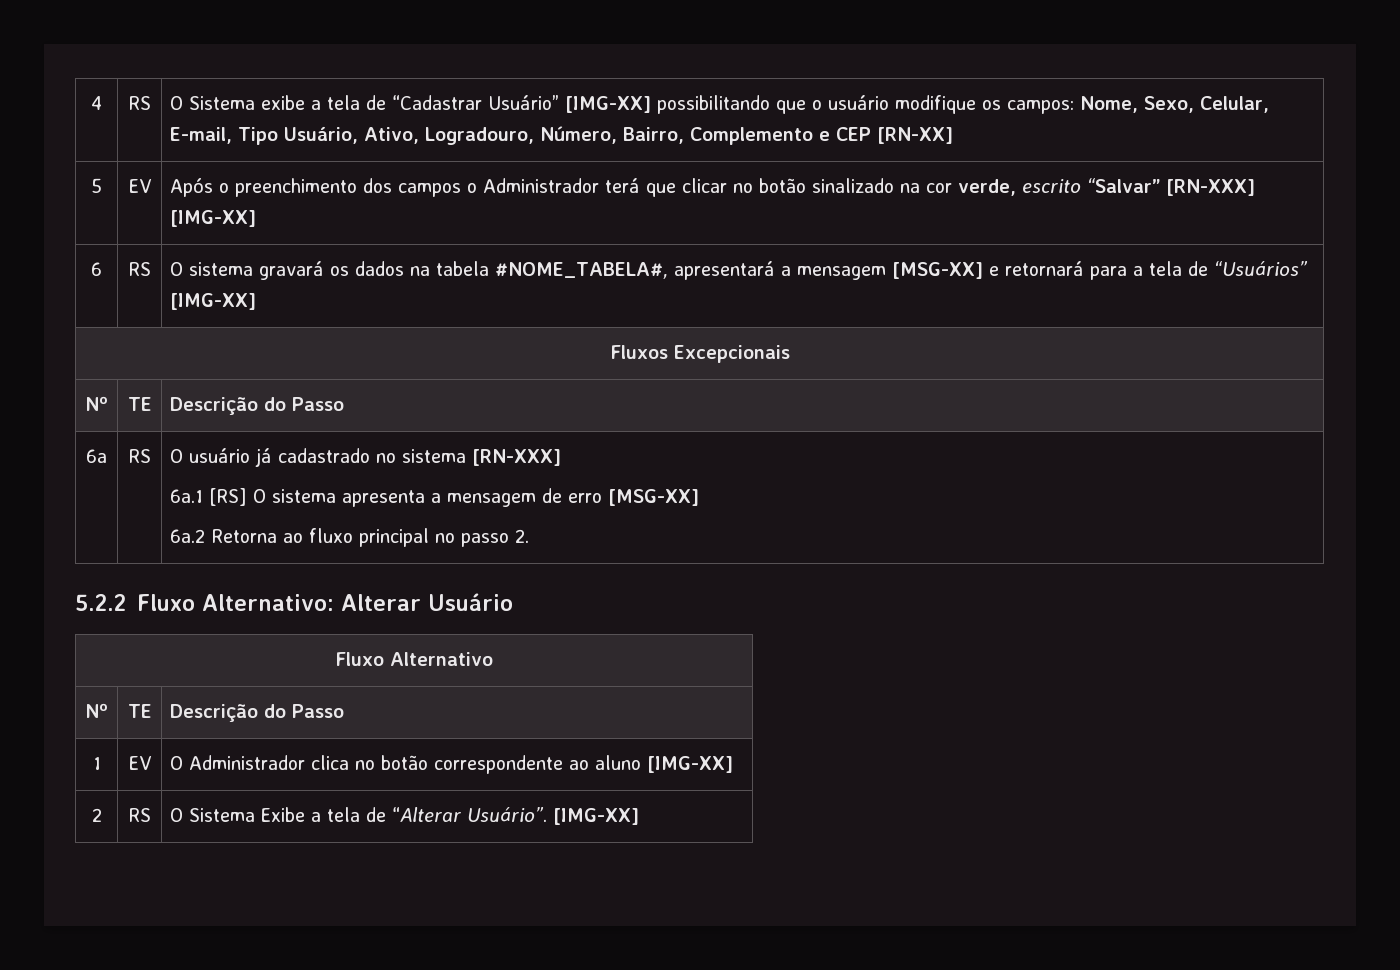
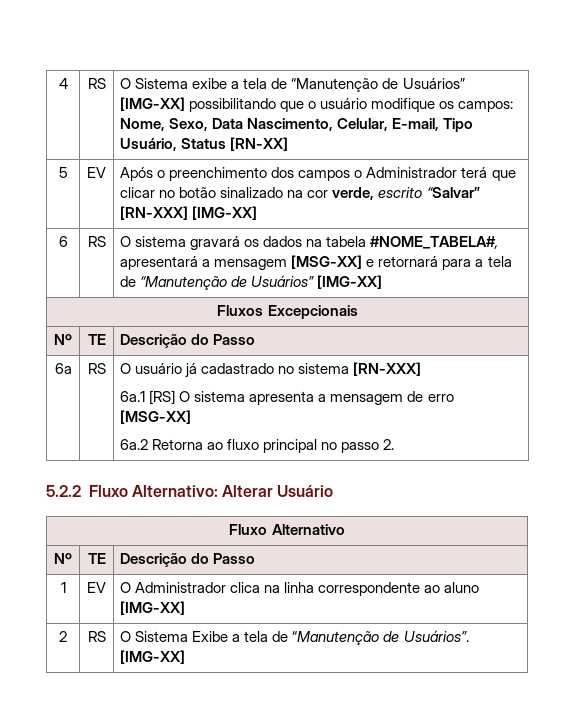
[392,95,560,110] “Cadastrar Usuário” -> [291,78,465,92] “Manutenção de Usuários”
(1195, 104) none -> [212,118,334,131] Data Nascimento,
[364,126,872,145] Ativo, Logradouro, Número, Bairro, Complemento e CEP -> [181,138,227,149] Status
[1214,261,1309,276] “Usuários” -> [140,275,315,290] “Manutenção de Usuários”
[355,755,429,770] no botão -> [264,582,315,593] na linha
[392,807,548,822] “Alterar Usuário”. -> [292,630,469,645] “Manutenção de Usuários”.

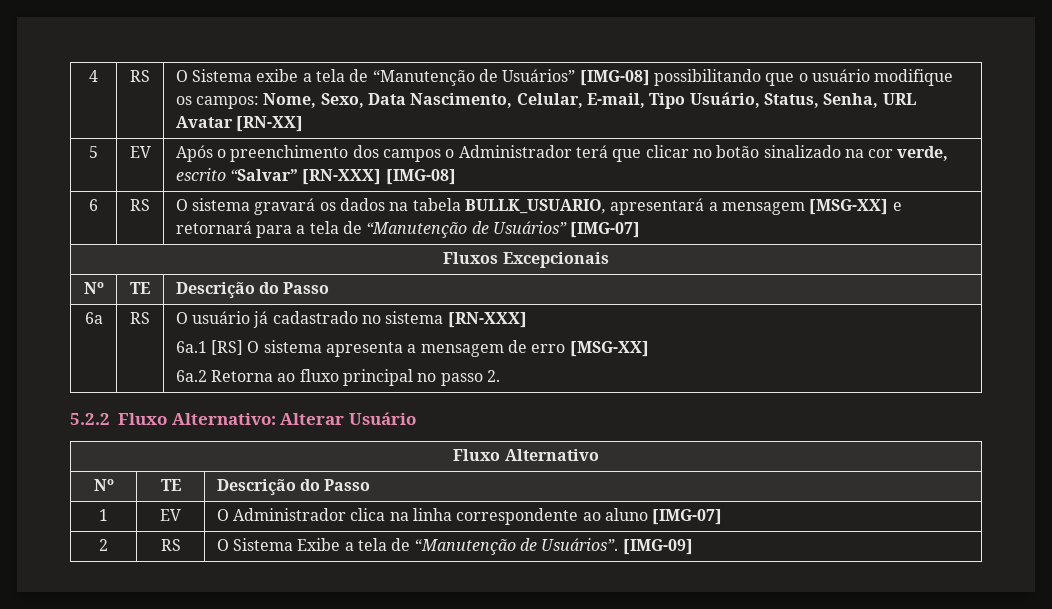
[120,97,186,111] [IMG-XX] -> [579,70,650,86] [IMG-08]
[181,138,227,149] Status -> [763,93,916,108] [175,116,233,128] Status, Senha, URL Avatar
[192,206,258,220] [IMG-XX] -> [385,169,456,185] [IMG-08]
[370,236,499,249] #NOME_TABELA#, -> [464,199,606,214] BULLK_USUARIO,
[317,275,383,289] [IMG-XX] -> [570,222,641,238] [IMG-07]
[120,601,186,615] [IMG-XX] -> [652,509,723,525] [IMG-07]
[120,650,186,664] [IMG-XX] -> [622,539,693,555] [IMG-09]

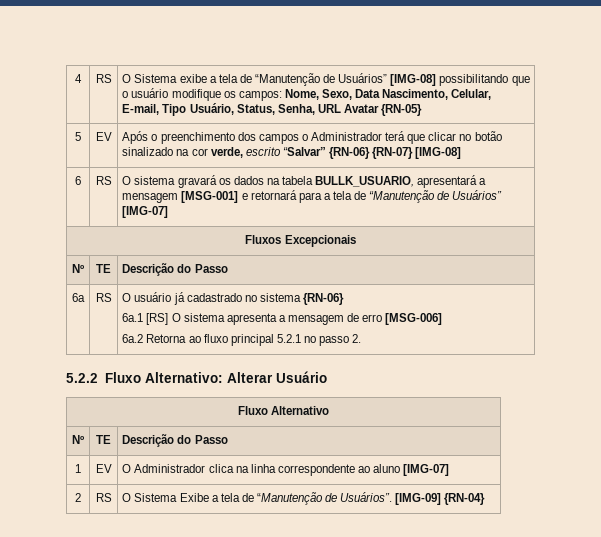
[236,116,304,132] [RN-XX] -> [381,104,423,116] {RN-05}
[302,169,382,185] [RN-XXX] -> [328,147,414,159] {RN-06} {RN-07}
[809,199,889,215] [MSG-XX] -> [181,191,239,203] [MSG-001]
[447,312,527,328] [RN-XXX] -> [302,293,344,305] {RN-06}
[569,341,649,357] [MSG-XX] -> [385,313,443,325] [MSG-006]
(413, 377) none -> [276,334,301,343] 5.2.1
(693, 547) none -> [444,493,486,505] {RN-04}

